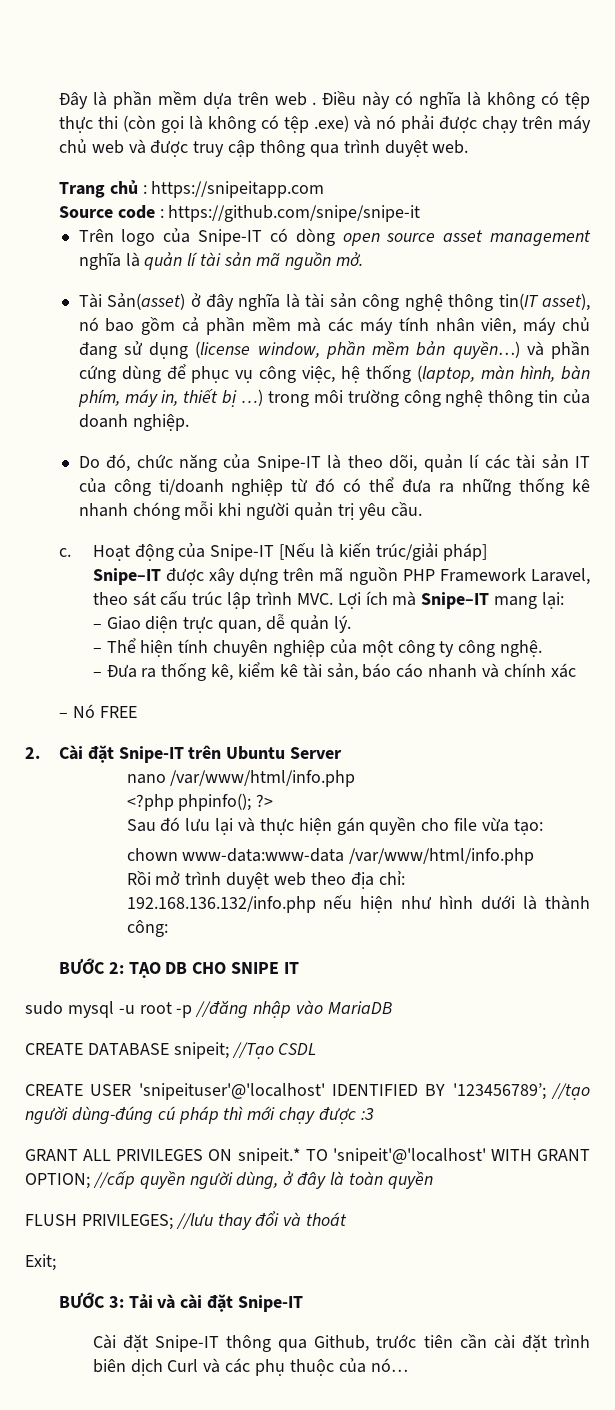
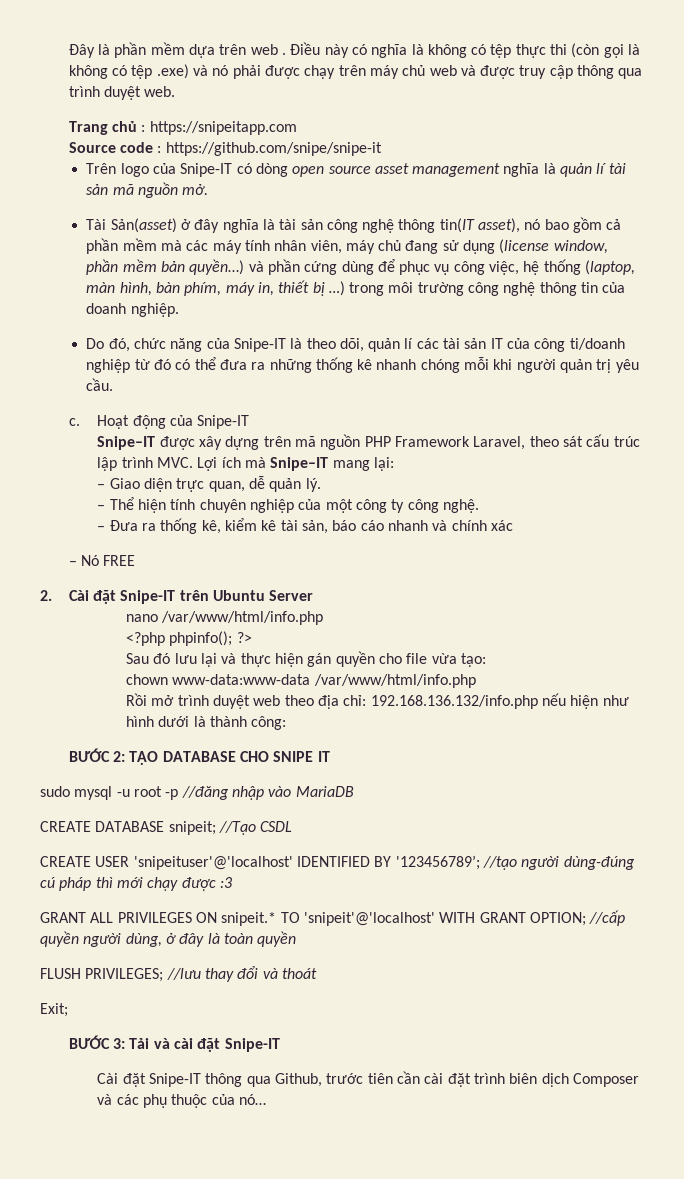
[279,543,487,561] [Nếu là kiến trúc/giải pháp] -> (250, 422) none
[165,962,188,974] DB -> [162,751,236,762] DATABASE
[167,1359,199,1372] Curl -> [572,1073,639,1087] Composer

